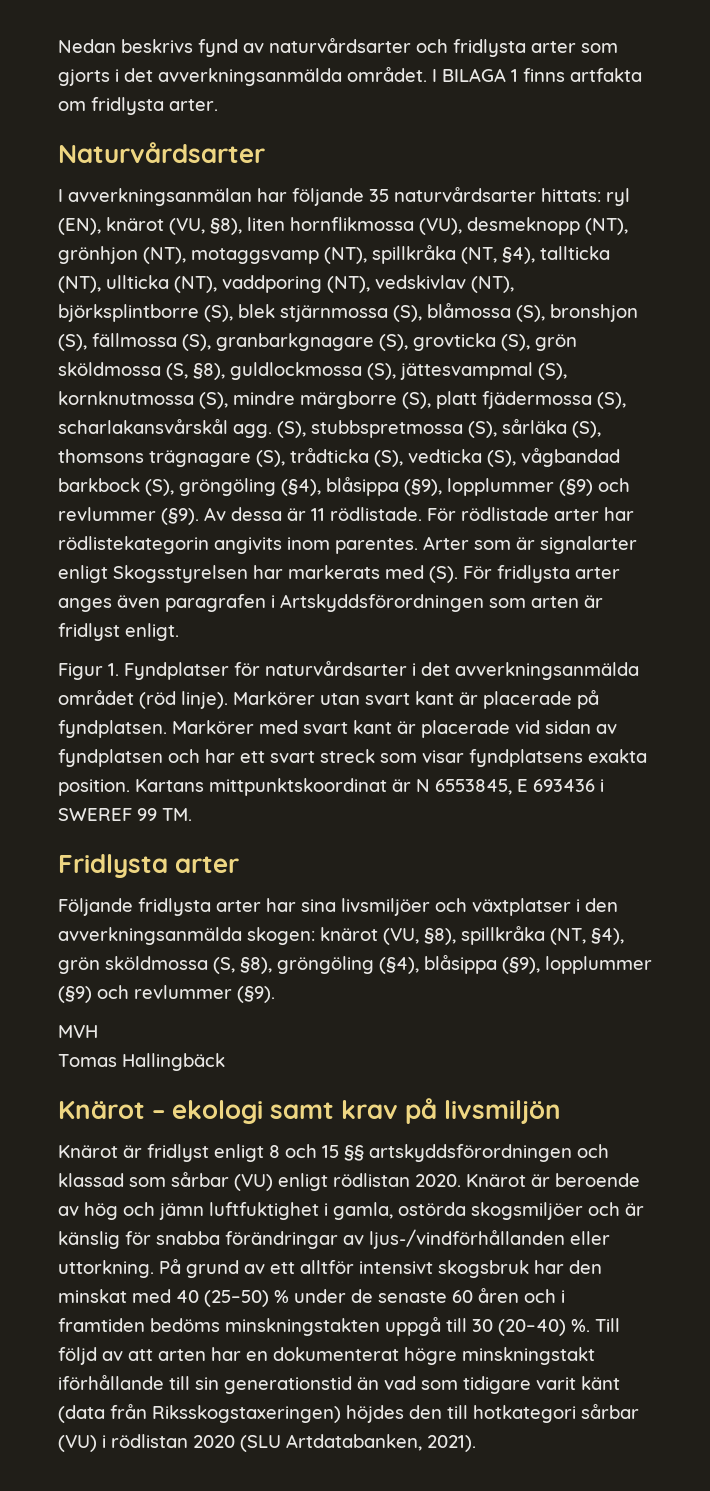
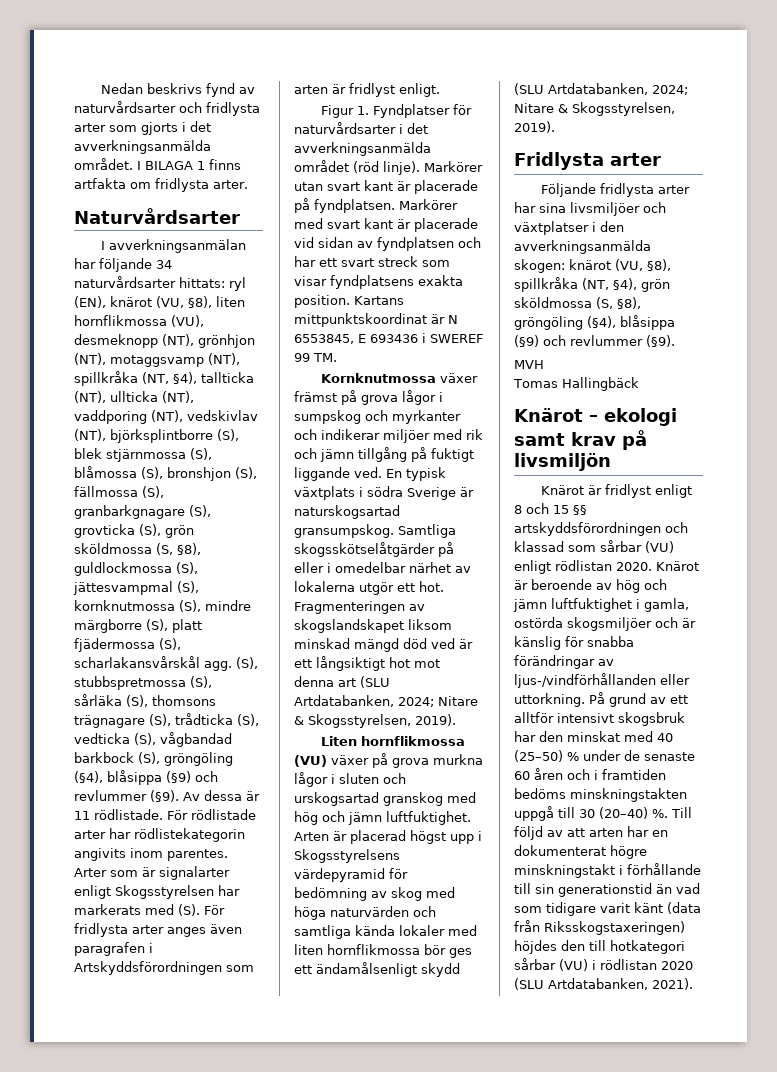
[369,189,389,202] 35 -> [156,260,172,269] 34
[404,478,554,496] (§9), lopplummer -> (162, 777) none
(192, 814) none -> [320,373,478,383] [294,390,443,405] [294,410,461,424] [294,429,483,443] [294,447,474,462] [294,467,446,481] [294,486,474,500] [294,505,400,519] [294,524,456,538] [294,542,454,557] [294,562,471,573] [294,581,444,595] [294,601,425,614] [294,619,452,633] [294,638,473,652] [294,656,440,671] [294,676,390,688] [294,695,478,707] [294,714,456,728] [320,736,465,746] [294,753,483,768] [294,772,406,787] [294,792,476,806] [294,811,471,825] [294,830,482,844] [294,849,400,863] [294,868,408,882] [294,887,455,901] [294,906,436,920] [294,925,477,939] [294,944,472,958] [294,962,460,977] [514,83,688,95] [514,102,675,116] [514,121,555,133] // Kornknutmossa växer främst på grova lågor i sumpskog och myrkanter och indikerar miljöer med rik och jämn tillgång på fuktigt liggande ved. En typisk växtplats i södra Sverige är naturskogsartad gransumpskog. Samtliga skogsskötselåtgärder på eller i omedelbar närhet av lokalerna utgör ett hot. Fragmenteringen av skogslandskapet liksom minskad mängd död ved är ett långsiktigt hot mot denna art (SLU Artdatabanken, 2024; Nitare & Skogsstyrelsen, 2019). // Liten hornflikmossa (VU) växer på grova murkna lågor i sluten och urskogsartad granskog med hög och jämn luftfuktighet. Arten är placerad högst upp i Skogsstyrelsens värdepyramid för bedömning av skog med höga naturvärden och samtliga kända lokaler med liten hornflikmossa bör ges ett ändamålsenligt skydd (SLU Artdatabanken, 2024; Nitare & Skogsstyrelsen, 2019).
[502,956,652,974] (§9), lopplummer -> (675, 322) none
[58,1375,164,1390] iförhållande -> [619,863,701,875] i förhållande

